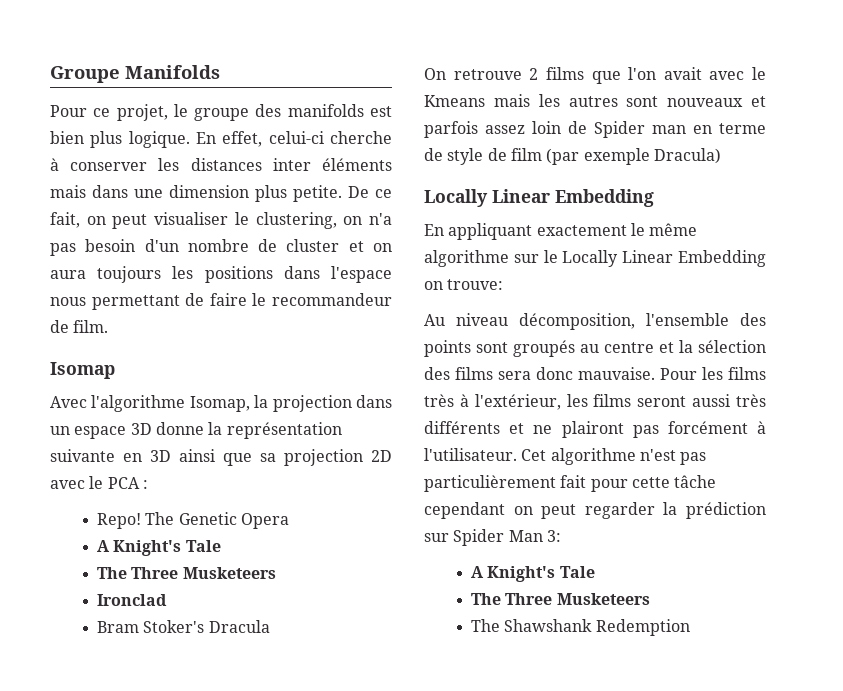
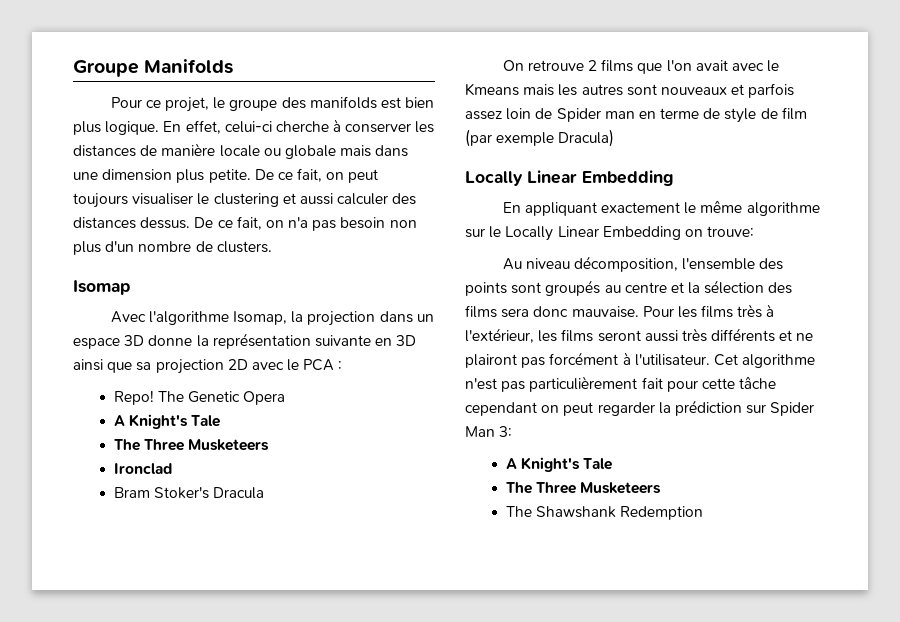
[272,158,393,171] inter éléments -> [140,143,336,159] de manière locale ou globale
(148, 221) none -> [73,193,128,208] toujours
[255,212,337,229] clustering, -> [213,193,417,207] [73,216,262,230] clustering et aussi calculer des distances dessus. De ce fait,
(136, 245) none -> [389,220,417,228] [73,241,101,255] non plus
[286,239,392,252] [50,266,393,283] [50,293,392,310] [50,320,109,333] cluster et on aura toujours les positions dans l'espace nous permettant de faire le recommandeur de film. -> [216,241,272,253] clusters.

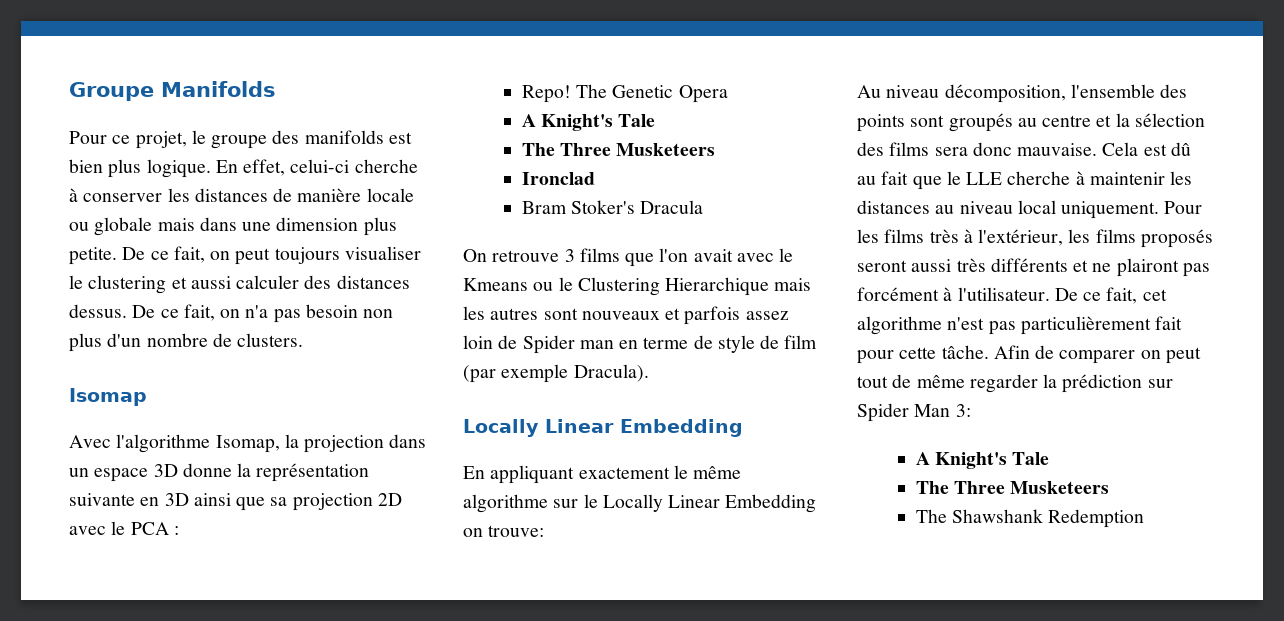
[587,60,597,71] 2 -> [564,249,575,262] 3
(519, 89) none -> [533,277,770,296] ou le Clustering Hierarchique
[558,129,615,147] Dracula) -> [573,364,649,382] Dracula).
(639, 312) none -> [1102,142,1191,156] [857,171,1193,190] [857,200,1160,219] Cela est dû au fait que le LLE cherche à maintenir les distances au niveau local uniquement.
(594, 335) none -> [1140,229,1213,248] proposés
[713,354,738,366] Cet -> [1054,287,1167,304] De ce fait, cet
[739,376,777,389] [465,402,594,416] tâche cependant on peut -> [941,345,1201,364] [857,374,965,388] tâche. Afin de comparer on peut tout de même

